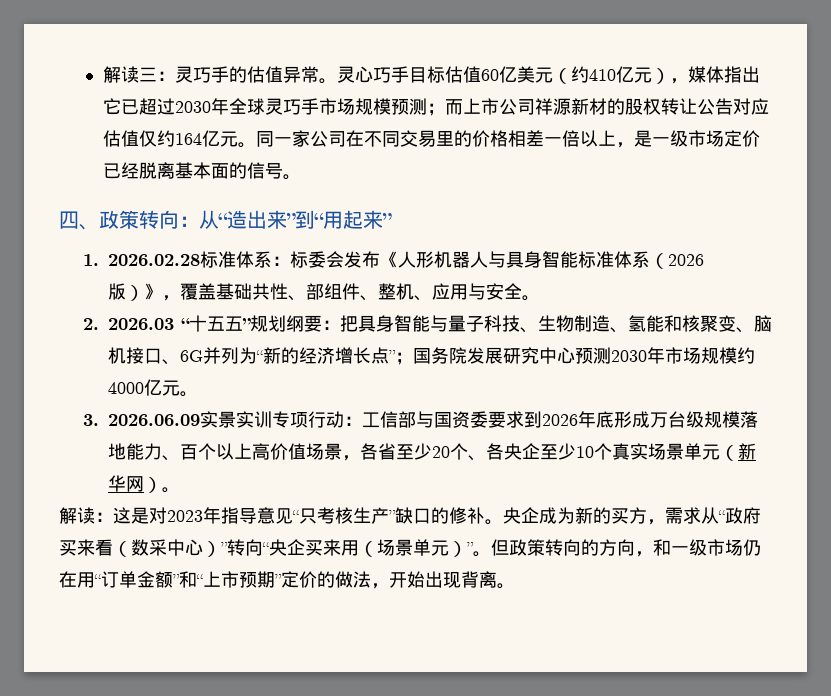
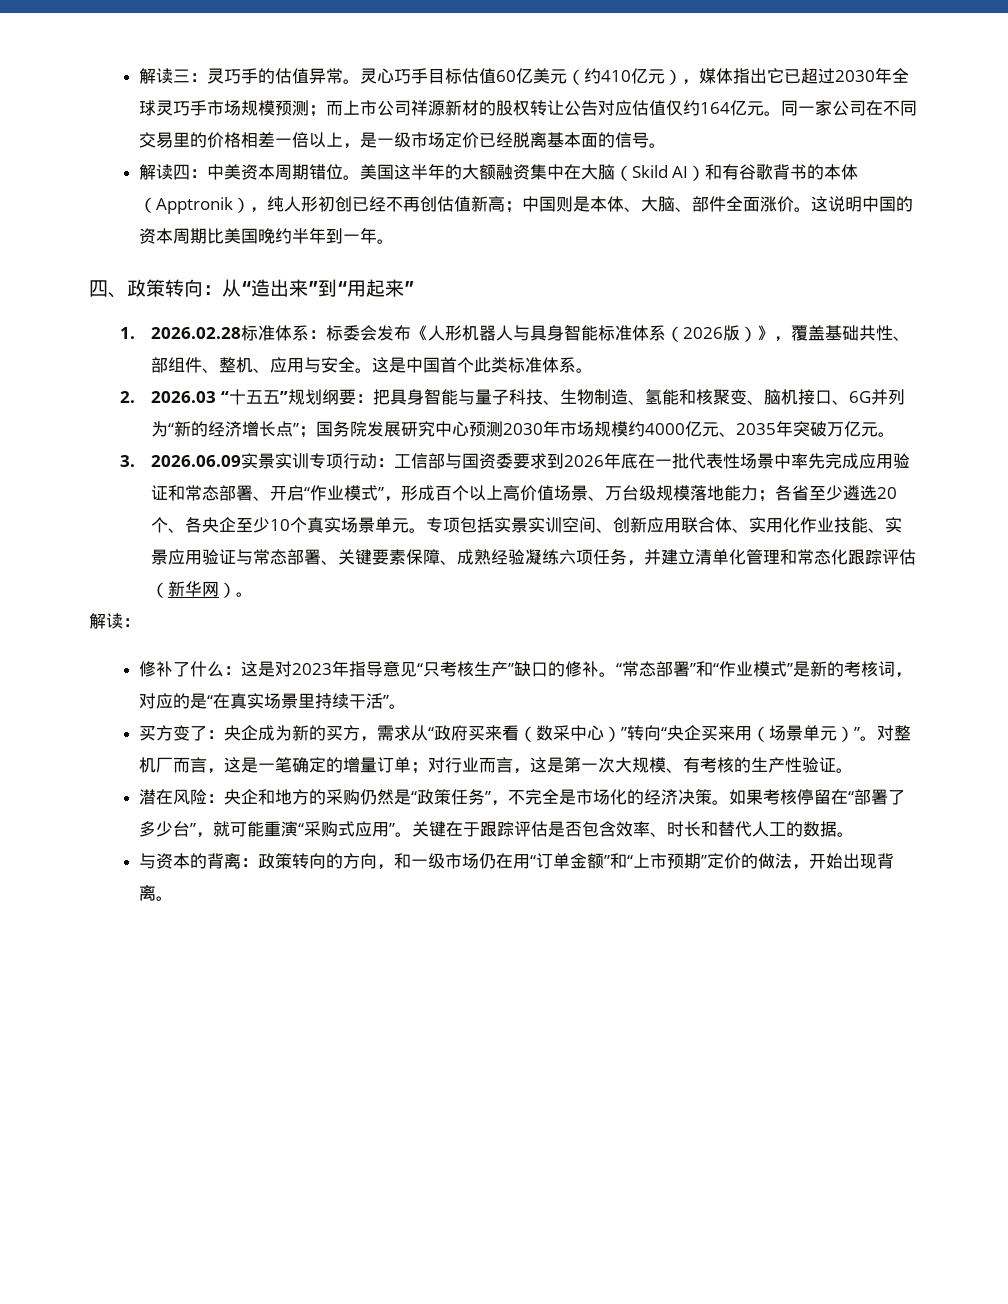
(301, 177) none -> [138,163,859,181] [138,196,913,214] [138,227,394,244] // 解读四：中美资本周期错位。美国这半年的大额融资集中在大脑（Skild AI）和有谷歌背书的本体（Apptronik），纯人形初创已经不再创估值新高；中国则是本体、大脑、部件全面涨价。这说明中国的资本周期比美国晚约半年到一年。
(540, 298) none -> [372,357,594,373] 这是中国首个此类标准体系。
(180, 388) none -> [719,420,879,437] 、2035年突破万亿元
[613,411,650,428] 形成 -> [638,453,911,469] [151,485,606,502] 在一批代表性场景中率先完成应用验证和常态部署、开启“作业模式”，形成百个以上高价值场景、
[161,443,360,461] 、百个以上高价值场景， -> [758,490,776,502] ；
(432, 451) none -> [843,485,878,501] 遴选
(720, 452) none -> [409,517,903,533] [151,549,917,566] 。专项包括实景实训空间、创新应用联合体、实用化作业技能、实景应用验证与常态部署、关键要素保障、成熟经验凝练六项任务，并建立清单化管理和常态化跟踪评估
(113, 517) none -> [138,661,241,677] // 修补了什么：
(503, 522) none -> [615,661,912,678] [138,693,406,709] [138,725,224,741] “常态部署”和“作业模式”是新的考核词，对应的是“在真实场景里持续干活”。 // 买方变了：
[491,539,509,556] 但 -> [876,725,911,741] [138,757,853,774] [138,789,905,806] [138,821,854,838] [138,853,258,869] 对整机厂而言，这是一笔确定的增量订单；对行业而言，这是第一次大规模、有考核的生产性验证。 // 潜在风险：央企和地方的采购仍然是“政策任务”，不完全是市场化的经济决策。如果考核停留在“部署了多少台”，就可能重演“采购式应用”。关键在于跟踪评估是否包含效率、时长和替代人工的数据。 // 与资本的背离：

